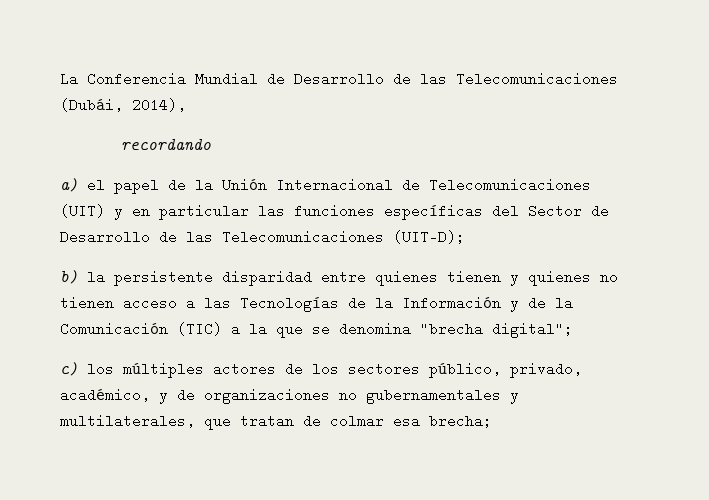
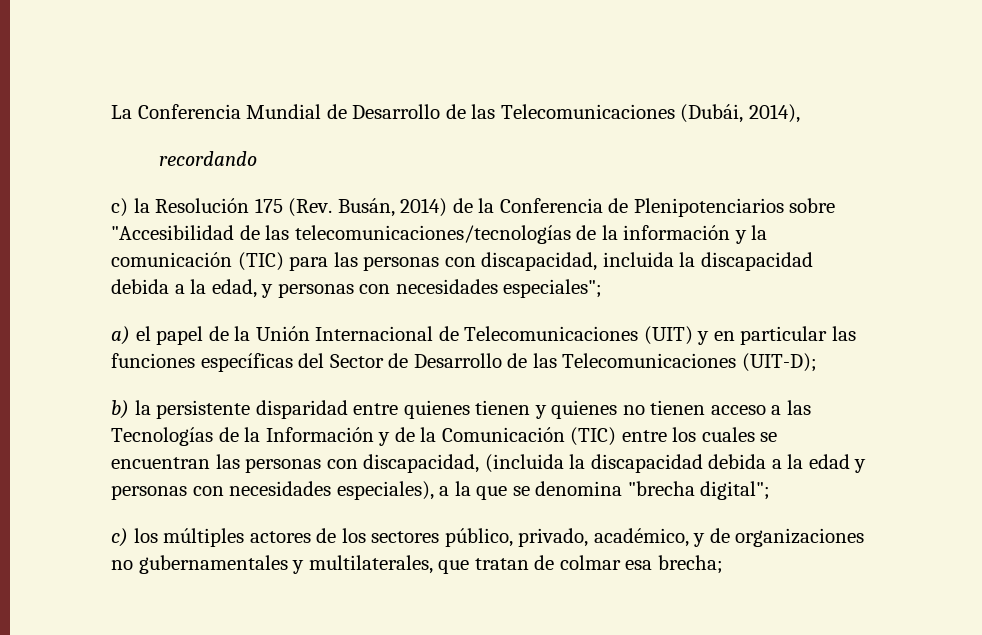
(211, 144) none -> [111,198,836,217] [111,225,768,244] [111,252,813,271] [111,279,603,298] // c) la Resolución 175 (Rev. Busán, 2014) de la Conferencia de Plenipotenciarios sobre "Accesibilidad de las telecomunicaciones/tecnologías de la información y la comunicación (TIC) para las personas con discapacidad, incluida la discapacidad debida a la edad, y personas con necesidades especiales";
(222, 329) none -> [621,427,778,442] [111,454,867,473] [111,481,434,500] entre los cuales se encuentran las personas con discapacidad, (incluida la discapacidad debida a la edad y personas con necesidades especiales),

